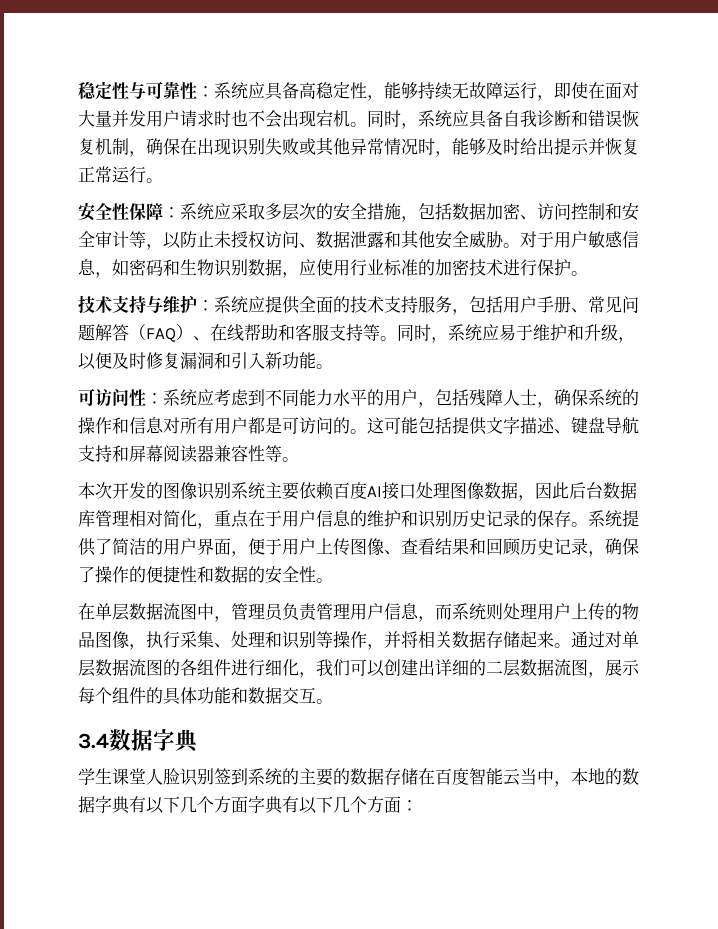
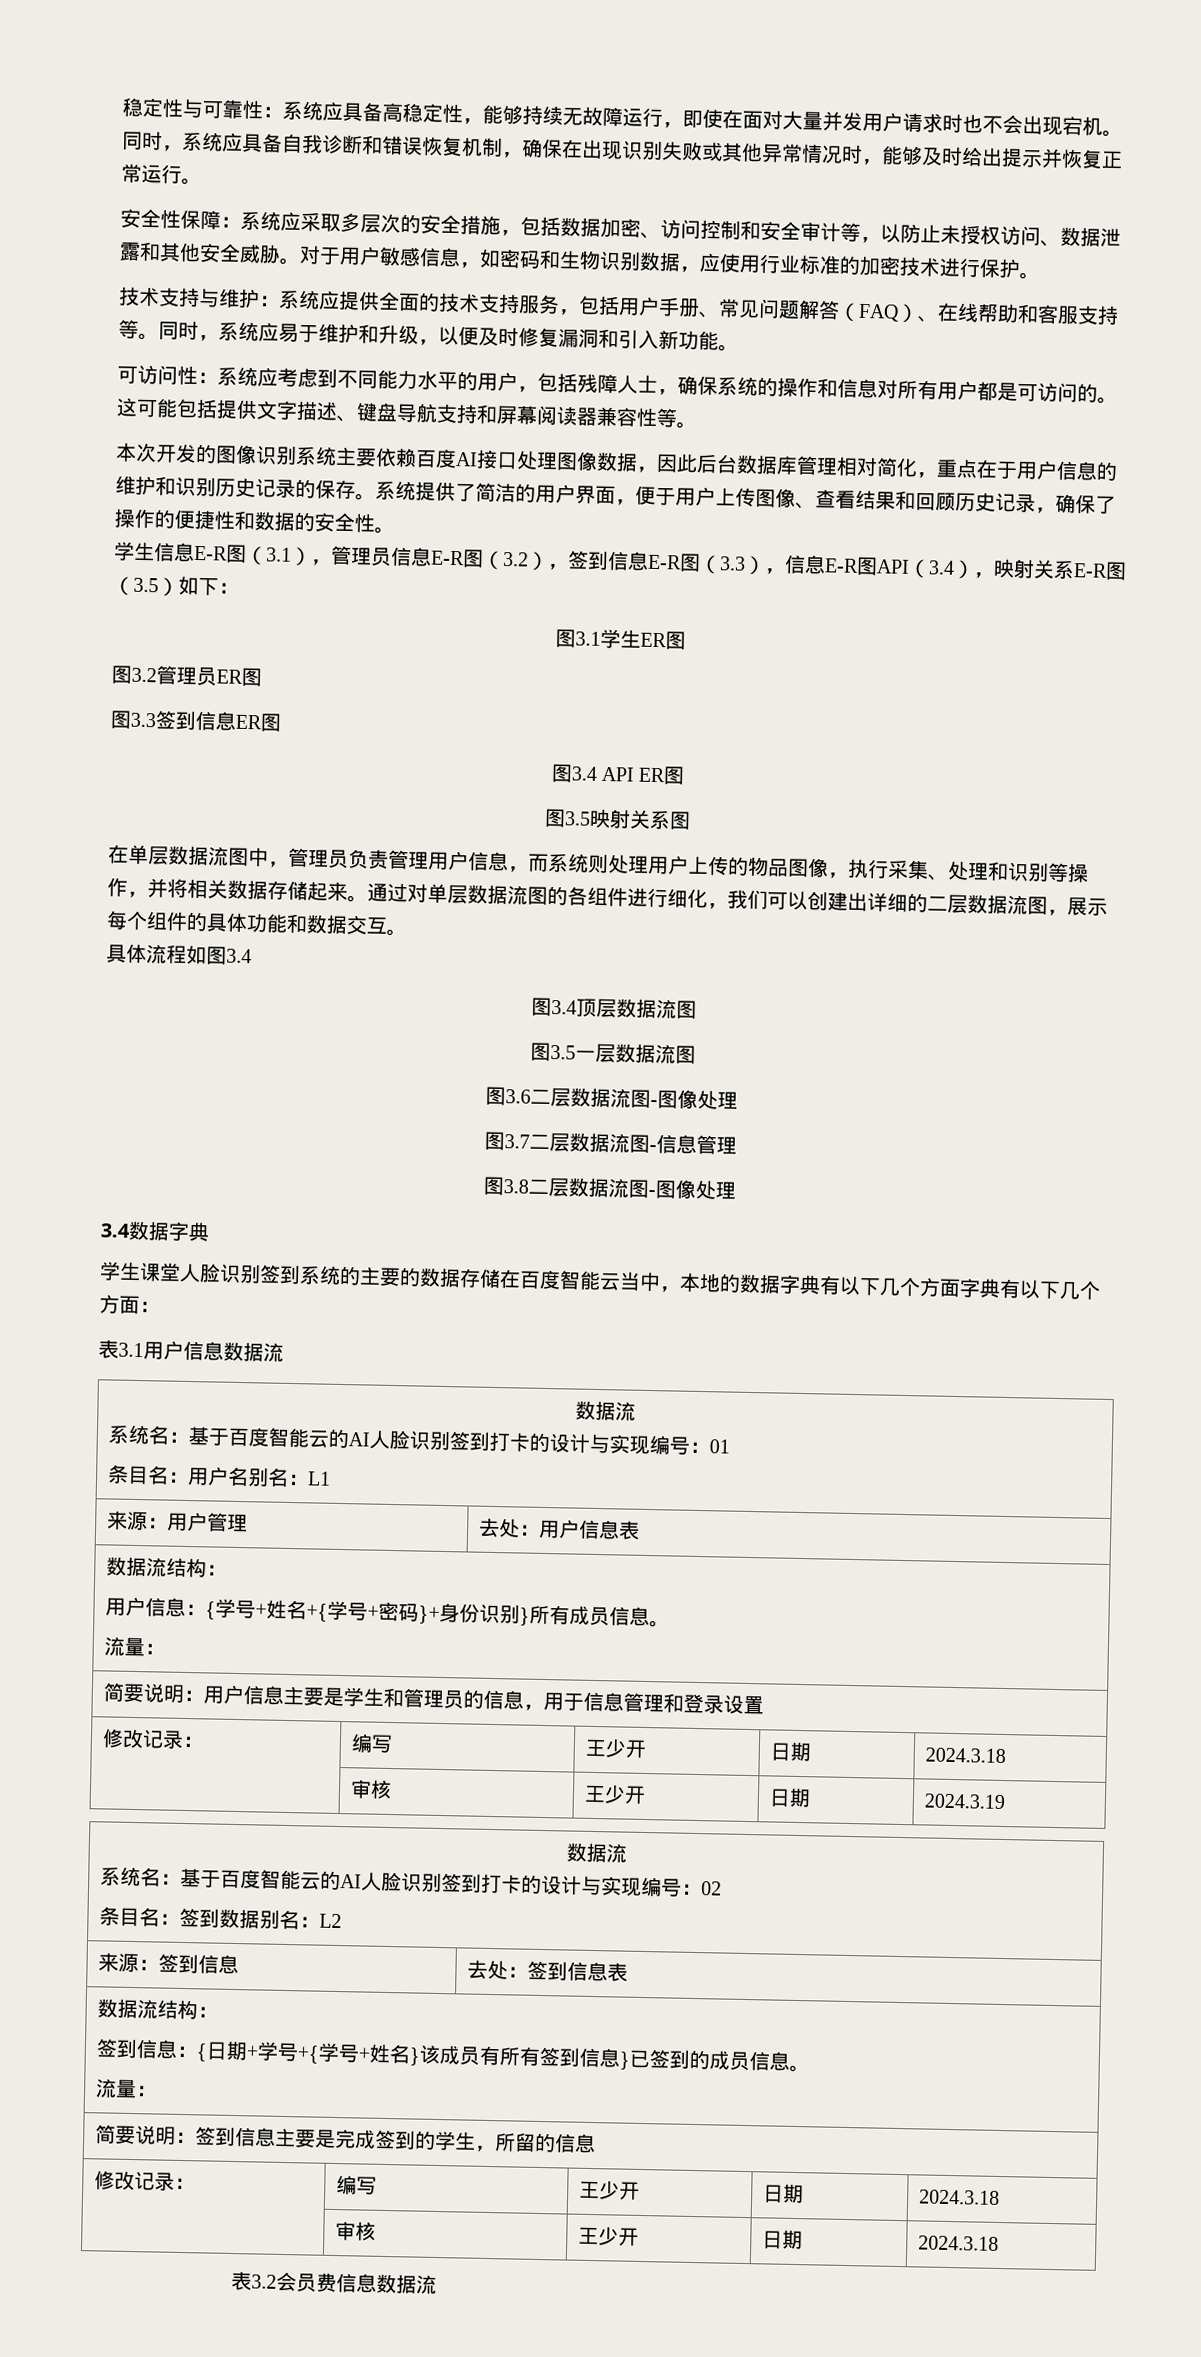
(333, 580) none -> [113,541,1127,581] [113,575,239,597] [555,628,686,650] [111,665,262,687] [110,710,282,732] [550,763,686,785] [543,808,691,830] // 学生信息E-R图（3.1），管理员信息E-R图（3.2），签到信息E-R图（3.3），信息E-R图API（3.4），映射关系E-R图（3.5）如下： // 图3.1学生ER图 // 图3.2管理员ER图 // 图3.3签到信息ER图 // 图3.4 API ER图 // 图3.5映射关系图
(333, 701) none -> [106,943,252,965] [530,997,697,1019] [529,1042,696,1064] [485,1086,738,1110] [484,1131,737,1155] [483,1176,736,1200] // 具体流程如图3.4 // 图3.4顶层数据流图 // 图3.5一层数据流图 // 图3.6二层数据流图-图像处理 // 图3.7二层数据流图-信息管理 // 图3.8二层数据流图-图像处理
(418, 805) none -> [98,1339,284,1362] [575,1400,636,1421] [108,1424,731,1456] [107,1464,332,1487] [107,1510,249,1533] [478,1517,641,1540] [106,1556,228,1578] [105,1596,671,1628] [104,1636,166,1657] [103,1682,765,1715] [102,1728,205,1749] [351,1733,394,1754] [585,1738,648,1759] [770,1741,813,1762] [925,1747,1007,1764] [350,1779,393,1800] [584,1784,647,1805] [769,1787,812,1808] [924,1793,1007,1810] [565,1842,628,1863] [100,1866,723,1897] [99,1906,343,1930] [98,1952,240,1975] [467,1959,629,1982] [97,1998,219,2020] [96,2038,811,2073] [95,2078,158,2099] [95,2124,597,2154] [94,2170,196,2191] [336,2175,378,2195] [579,2180,641,2200] [763,2183,805,2204] [919,2189,1001,2206] [335,2221,377,2241] [578,2226,640,2246] [762,2229,804,2250] [918,2235,1000,2251] [231,2270,438,2295] // 表3.1用户信息数据流 // 数据流 // 系统名：基于百度智能云的AI人脸识别签到打卡的设计与实现编号：01 // 条目名：用户名别名：L1 // 来源：用户管理 | 去处：用户信息表 // 数据流结构： // 用户信息：{学号+姓名+{学号+密码}+身份识别}所有成员信息。 // 流量： // 简要说明：用户信息主要是学生和管理员的信息，用于信息管理和登录设置 // 修改记录： | 编写 | 王少开 | 日期 | 2024.3.18 // | 审核 | 王少开 | 日期 | 2024.3.19 // 数据流 // 系统名：基于百度智能云的AI人脸识别签到打卡的设计与实现编号：02 // 条目名：签到数据别名：L2 // 来源：签到信息 | 去处：签到信息表 // 数据流结构： // 签到信息：{日期+学号+{学号+姓名}该成员有所有签到信息}已签到的成员信息。 // 流量： // 简要说明：签到信息主要是完成签到的学生，所留的信息 // 修改记录： | 编写 | 王少开 | 日期 | 2024.3.18 // | 审核 | 王少开 | 日期 | 2024.3.18 // 表3.2会员费信息数据流

